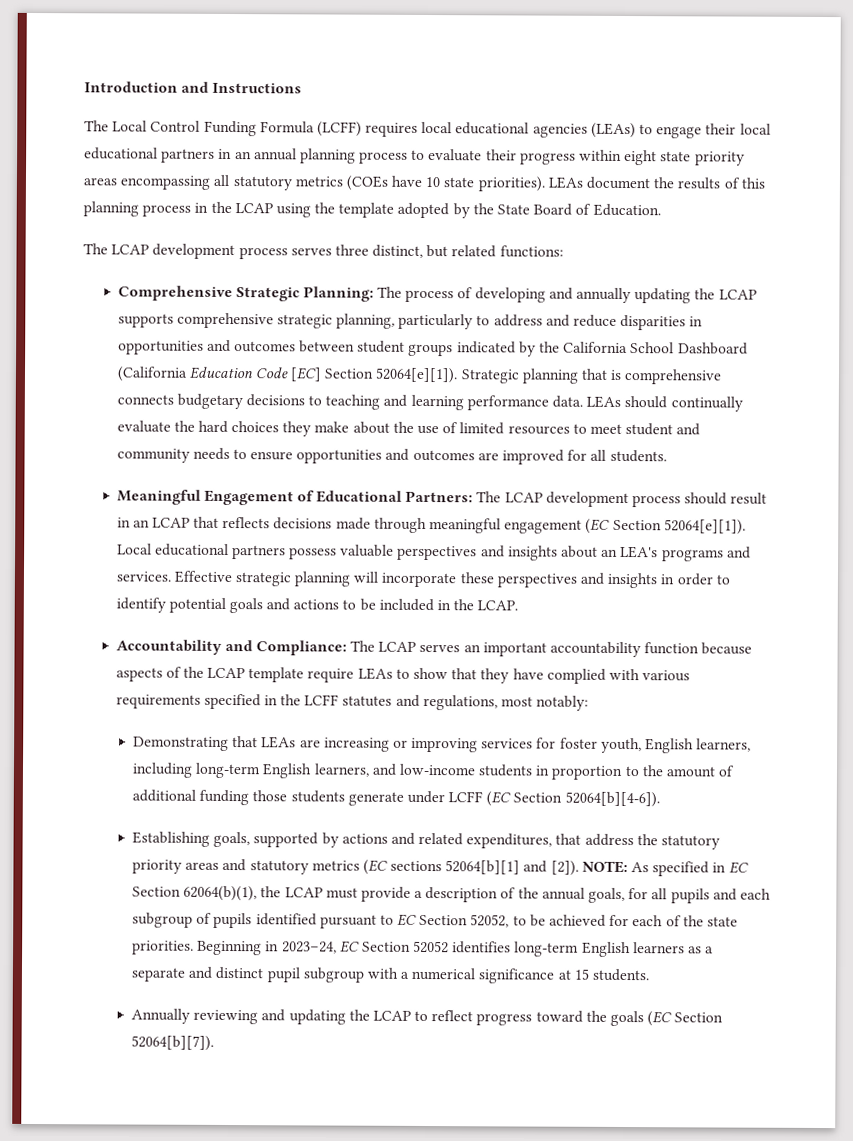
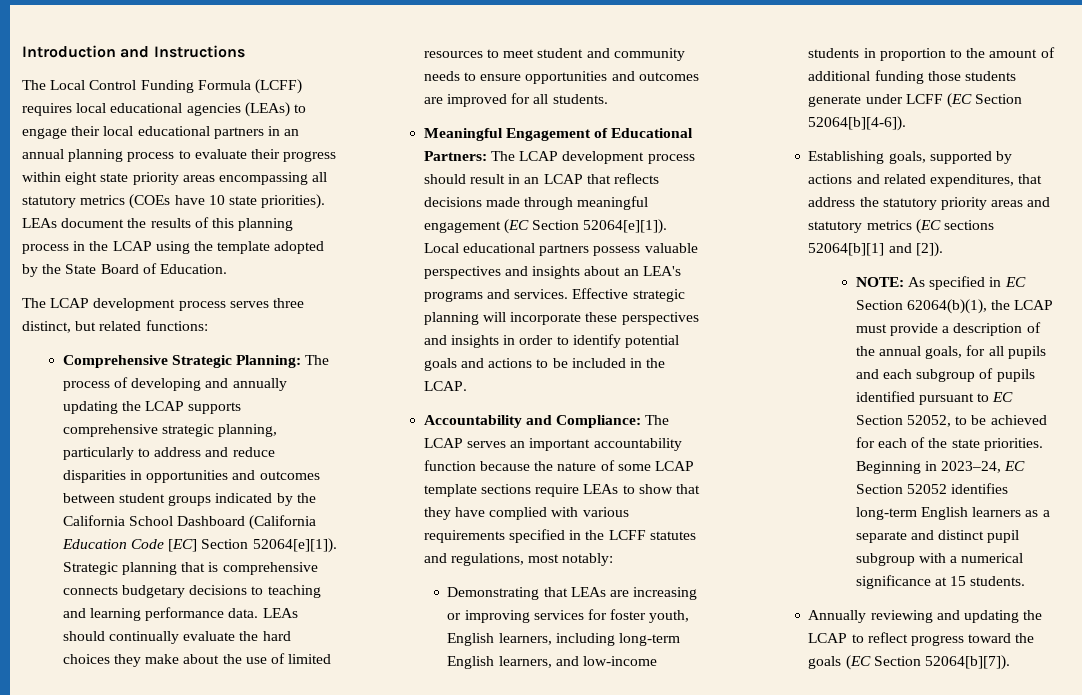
[115,666,204,682] aspects of the -> [534,460,651,471] the nature of some
(305, 675) none -> [480,484,531,494] sections
(579, 868) none -> (943, 249) //

